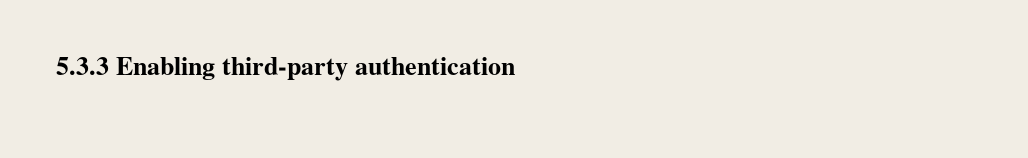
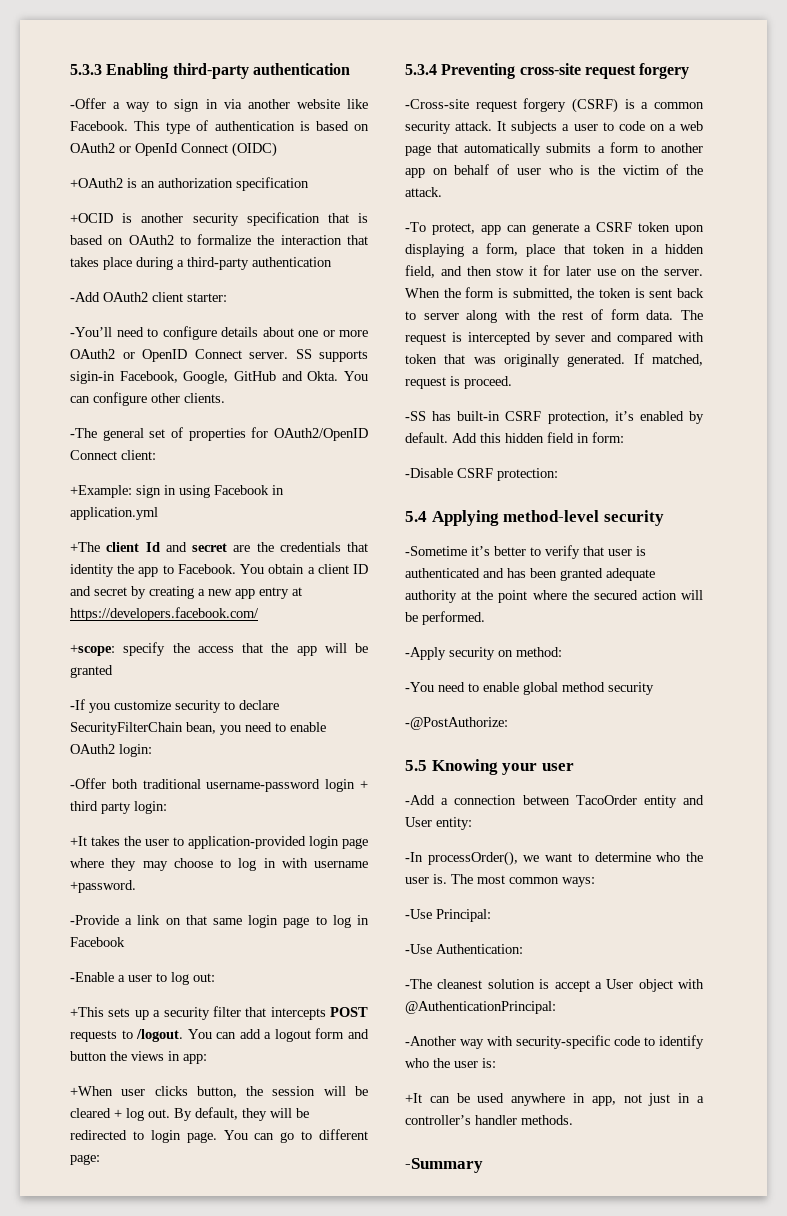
(516, 66) none -> [70,98,368,112] [70,120,369,134] [70,142,277,157] [70,177,309,191] [70,212,368,226] [70,234,368,245] [70,257,332,270] [70,292,227,302] [70,326,368,340] [70,349,368,362] [70,371,368,384] [70,392,225,406] [70,427,368,441] [70,450,156,460] [70,485,284,498] [70,507,158,520] [70,542,368,552] [70,564,369,577] [70,586,302,599] [70,607,259,621] [70,642,368,656] [70,665,113,678] [70,699,279,713] [70,722,326,735] [70,744,152,757] [70,778,369,792] [70,801,167,814] [70,836,368,849] [70,858,368,871] [70,880,136,893] [70,915,369,928] [70,937,125,947] [70,972,215,985] [70,1006,368,1020] [70,1028,369,1042] [70,1051,207,1064] [70,1086,368,1098] [70,1107,309,1121] [70,1129,368,1143] [70,1154,100,1165] [405,63,690,79] [405,98,704,113] [405,121,703,134] [405,142,703,156] [405,164,703,178] [405,187,442,197] [405,222,704,235] [405,243,704,257] [405,265,703,278] [405,287,704,300] [405,309,703,323] [405,332,704,345] [405,353,703,367] [405,376,512,389] [405,411,704,424] [405,432,624,443] [405,468,558,481] [405,510,664,526] [405,545,646,559] [405,568,655,581] [405,590,703,603] [405,611,485,625] [405,647,562,660] [405,682,654,695] [405,717,508,730] [405,759,574,775] [405,795,704,808] [405,817,472,830] [405,851,703,866] [405,874,595,887] [405,909,491,922] [405,944,523,954] [405,979,704,992] [405,1001,556,1014] [405,1035,704,1049] [405,1058,496,1068] [405,1093,704,1106] [405,1115,573,1125] [405,1158,483,1173] // -Offer a way to sign in via another website like Facebook. This type of authentication is based on OAuth2 or OpenId Connect (OIDC) // +OAuth2 is an authorization specification // +OCID is another security specification that is based on OAuth2 to formalize the interaction that takes place during a third-party authentication // -Add OAuth2 client starter: // -You’ll need to configure details about one or more OAuth2 or OpenID Connect server. SS supports sigin-in Facebook, Google, GitHub and Okta. You can configure other clients. // -The general set of properties for OAuth2/OpenID Connect client: // +Example: sign in using Facebook in application.yml // +The client Id and secret are the credentials that identity the app to Facebook. You obtain a client ID and secret by creating a new app entry at https://developers.facebook.com/ // +scope: specify the access that the app will be granted // -If you customize security to declare SecurityFilterChain bean, you need to enable OAuth2 login: // -Offer both traditional username-password login + third party login: // +It takes the user to application-provided login page where they may choose to log in with username +password. // -Provide a link on that same login page to log in Facebook // -Enable a user to log out: // +This sets up a security filter that intercepts POST requests to /logout. You can add a logout form and button the views in app: // +When user clicks button, the session will be cleared + log out. By default, they will be redirected to login page. You can go to different page: // 5.3.4 Preventing cross-site request forgery // -Cross-site request forgery (CSRF) is a common security attack. It subjects a user to code on a web page that automatically submits a form to another app on behalf of user who is the victim of the attack. // -To protect, app can generate a CSRF token upon displaying a form, place that token in a hidden field, and then stow it for later use on the server. When the form is submitted, the token is sent back to server along with the rest of form data. The request is intercepted by sever and compared with token that was originally generated. If matched, request is proceed. // -SS has built-in CSRF protection, it’s enabled by default. Add this hidden field in form: // -Disable CSRF protection: // 5.4 Applying method-level security // -Sometime it’s better to verify that user is authenticated and has been granted adequate authority at the point where the secured action will be performed. // -Apply security on method: // -You need to enable global method security // -@PostAuthorize: // 5.5 Knowing your user // -Add a connection between TacoOrder entity and User entity: // -In processOrder(), we want to determine who the user is. The most common ways: // -Use Principal: // -Use Authentication: // -The cleanest solution is accept a User object with @AuthenticationPrincipal: // -Another way with security-specific code to identify who the user is: // +It can be used anywhere in app, not just in a controller’s handler methods. // -Summary

